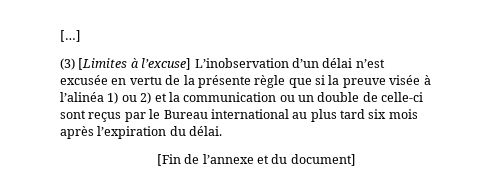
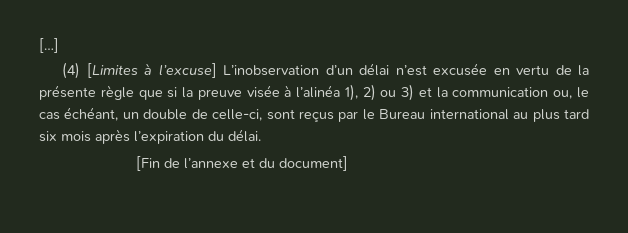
[60,58,75,70] (3) -> [62,62,81,79] (4)
[107,92,295,104] 1) ou 2) et la communication ou -> [344,84,589,101] [39,107,119,121] 1), 2) ou 3) et la communication ou, le cas échéant,
[381,92,424,102] celle-ci -> [212,109,263,121] celle-ci,

